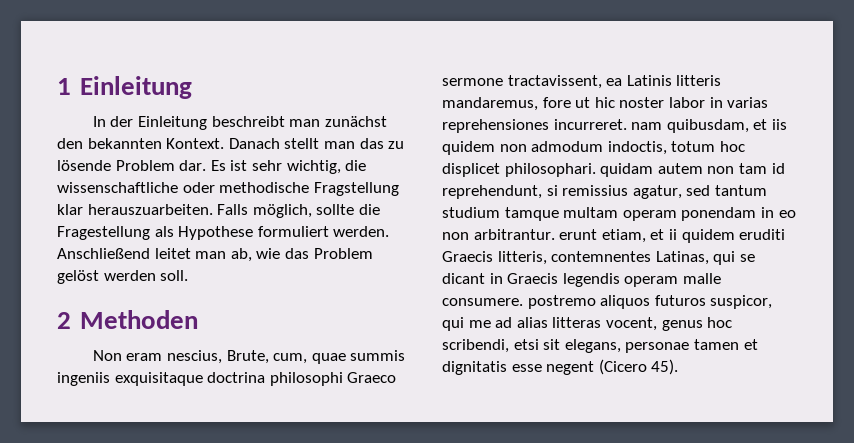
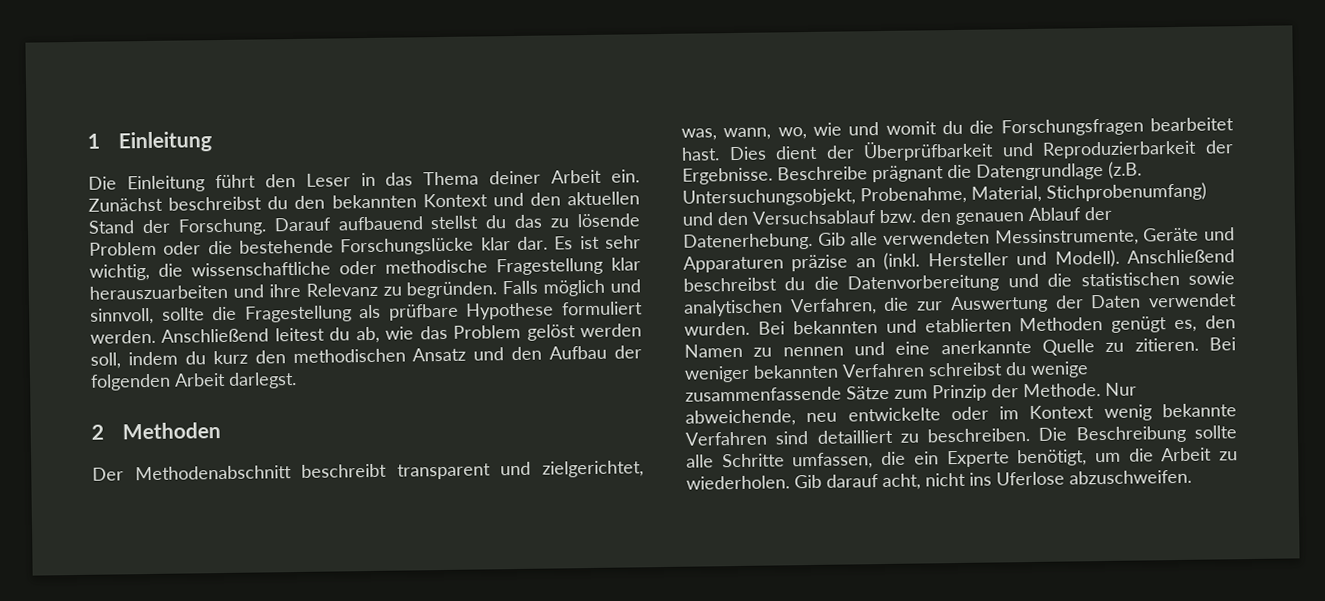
[92,116,387,130] [57,138,405,149] [57,160,175,171] In der Einleitung beschreibt man zunächst den bekannten Kontext. Danach stellt man das zu lösende Problem -> [88,169,640,193] [88,191,640,212] [88,213,641,236] [89,237,511,256] Die Einleitung führt den Leser in das Thema deiner Arbeit ein. Zunächst beschreibst du den bekannten Kontext und den aktuellen Stand der Forschung. Darauf aufbauend stellst du das zu lösende Problem oder die bestehende Forschungslücke klar
[313,182,399,196] [57,204,312,218] Fragstellung klar herauszuarbeiten. Falls möglich, -> [496,257,641,276] [89,279,641,300] [90,307,154,325] Fragestellung klar herauszuarbeiten und ihre Relevanz zu begründen. Falls möglich und sinnvoll,
(174, 231) none -> [388,303,459,321] prüfbare
[154,248,227,259] leitet man -> [274,327,351,342] leitest du
[160,270,189,281] [57,310,198,329] [92,350,406,364] [57,372,397,386] [442,75,722,89] [442,97,769,111] [442,119,787,133] [442,141,745,155] [442,163,785,177] [442,185,767,199] [442,207,796,221] [442,229,786,243] [442,251,755,265] [442,273,721,287] [442,295,773,309] [442,317,733,331] [442,339,758,353] [442,359,679,375] soll. // 2 Methoden // Non eram nescius, Brute, cum, quae summis ingeniis exquisitaque doctrina philosophi Graeco sermone tractavissent, ea Latinis litteris mandaremus, fore ut hic noster labor in varias reprehensiones incurreret. nam quibusdam, et iis quidem non admodum indoctis, totum hoc displicet philosophari. quidam autem non tam id reprehendunt, si remissius agatur, sed tantum studium tamque multam operam ponendam in eo non arbitrantur. erunt etiam, et ii quidem eruditi Graecis litteris, contemnentes Latinas, qui se dicant in Graecis legendis operam malle consumere. postremo aliquos futuros suspicor, qui me ad alias litteras vocent, genus hoc scribendi, etsi sit elegans, personae tamen et dignitatis esse negent (Cicero 45). -> [90,345,642,369] [90,371,297,391] [91,422,221,440] [92,460,644,481] [681,117,1234,141] [681,140,1234,162] [682,161,1142,185] [682,182,1207,207] [682,206,1112,226] [683,227,1235,251] [683,249,1235,273] [683,271,1235,293] [684,293,1237,317] [684,315,1236,336] [684,337,1236,358] [684,361,1089,383] [685,382,1137,402] [685,403,1237,427] [685,425,1237,446] [686,447,1238,470] [686,469,1192,491] soll, indem du kurz den methodischen Ansatz und den Aufbau der folgenden Arbeit darlegst. // 2 Methoden // Der Methodenabschnitt beschreibt transparent und zielgerichtet, was, wann, wo, wie und womit du die Forschungsfragen bearbeitet hast. Dies dient der Überprüfbarkeit und Reproduzierbarkeit der Ergebnisse. Beschreibe prägnant die Datengrundlage (z.B. Untersuchungsobjekt, Probenahme, Material, Stichprobenumfang) und den Versuchsablauf bzw. den genauen Ablauf der Datenerhebung. Gib alle verwendeten Messinstrumente, Geräte und Apparaturen präzise an (inkl. Hersteller und Modell). Anschließend beschreibst du die Datenvorbereitung und die statistischen sowie analytischen Verfahren, die zur Auswertung der Daten verwendet wurden. Bei bekannten und etablierten Methoden genügt es, den Namen zu nennen und eine anerkannte Quelle zu zitieren. Bei weniger bekannten Verfahren schreibst du wenige zusammenfassende Sätze zum Prinzip der Methode. Nur abweichende, neu entwickelte oder im Kontext wenig bekannte Verfahren sind detailliert zu beschreiben. Die Beschreibung sollte alle Schritte umfassen, die ein Experte benötigt, um die Arbeit zu wiederholen. Gib darauf acht, nicht ins Uferlose abzuschweifen.

